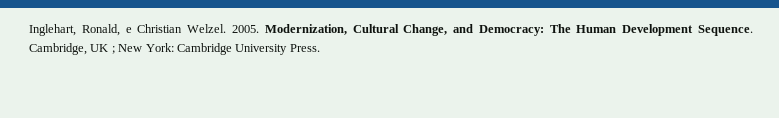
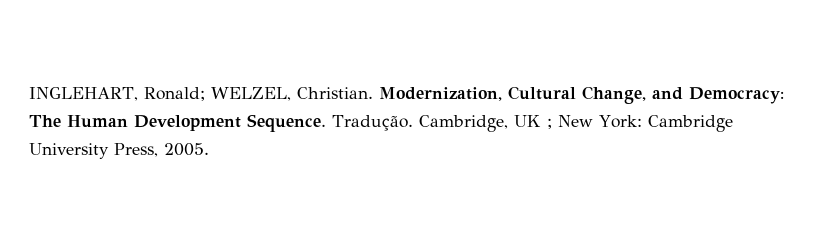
[29,24,259,36] Inglehart, Ronald, e Christian Welzel. 2005. -> [29,87,373,101] INGLEHART, Ronald; WELZEL, Christian.
(754, 30) none -> [332,115,413,131] Tradução.
[289,44,320,52] Press. -> [114,143,209,157] Press, 2005.

